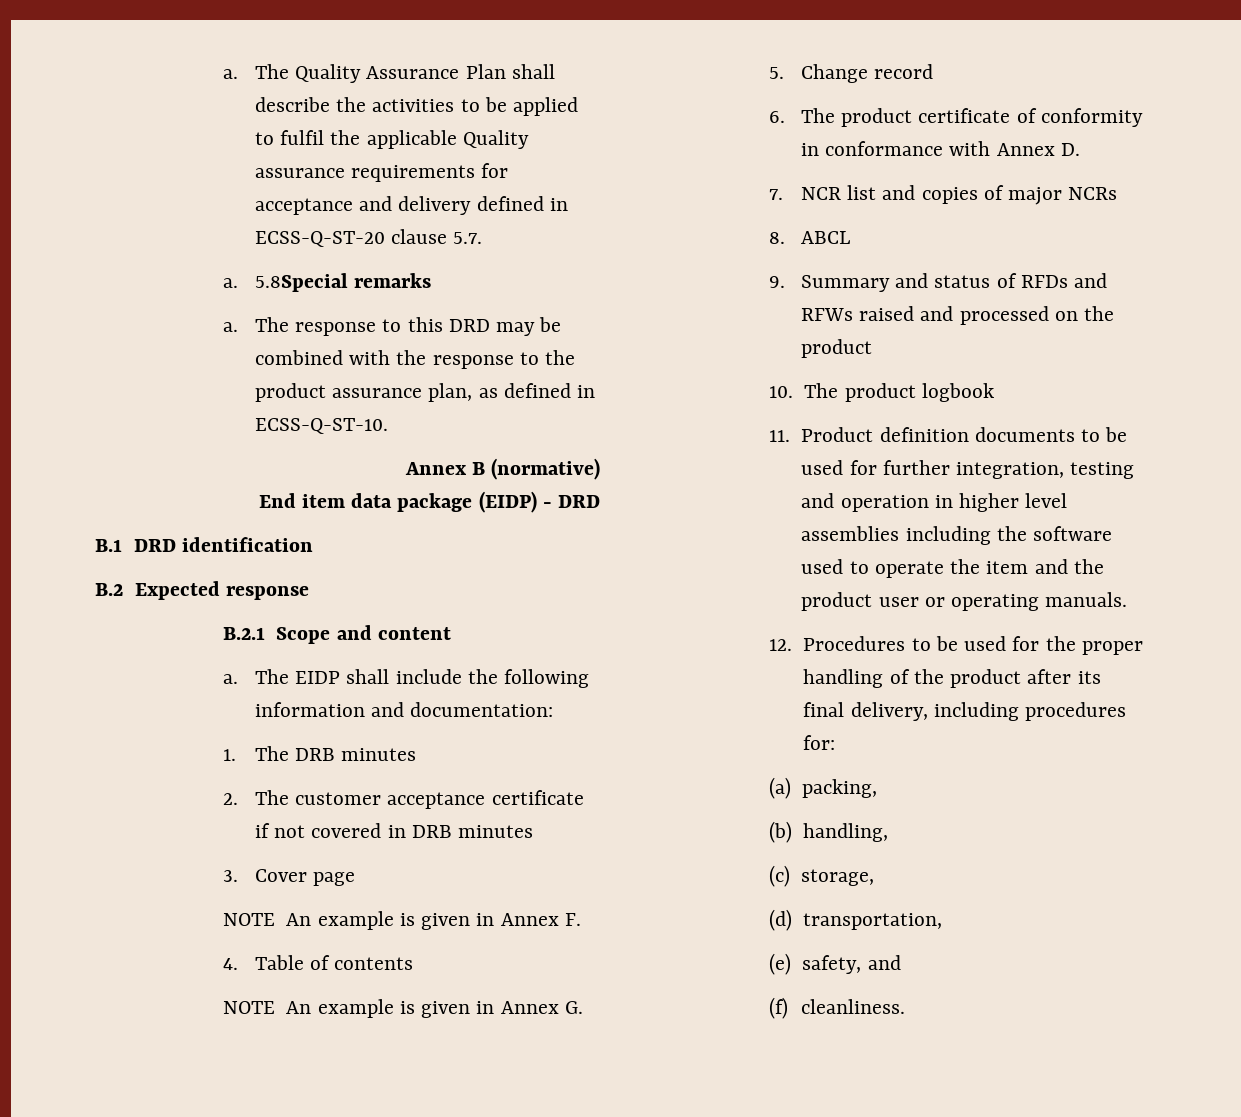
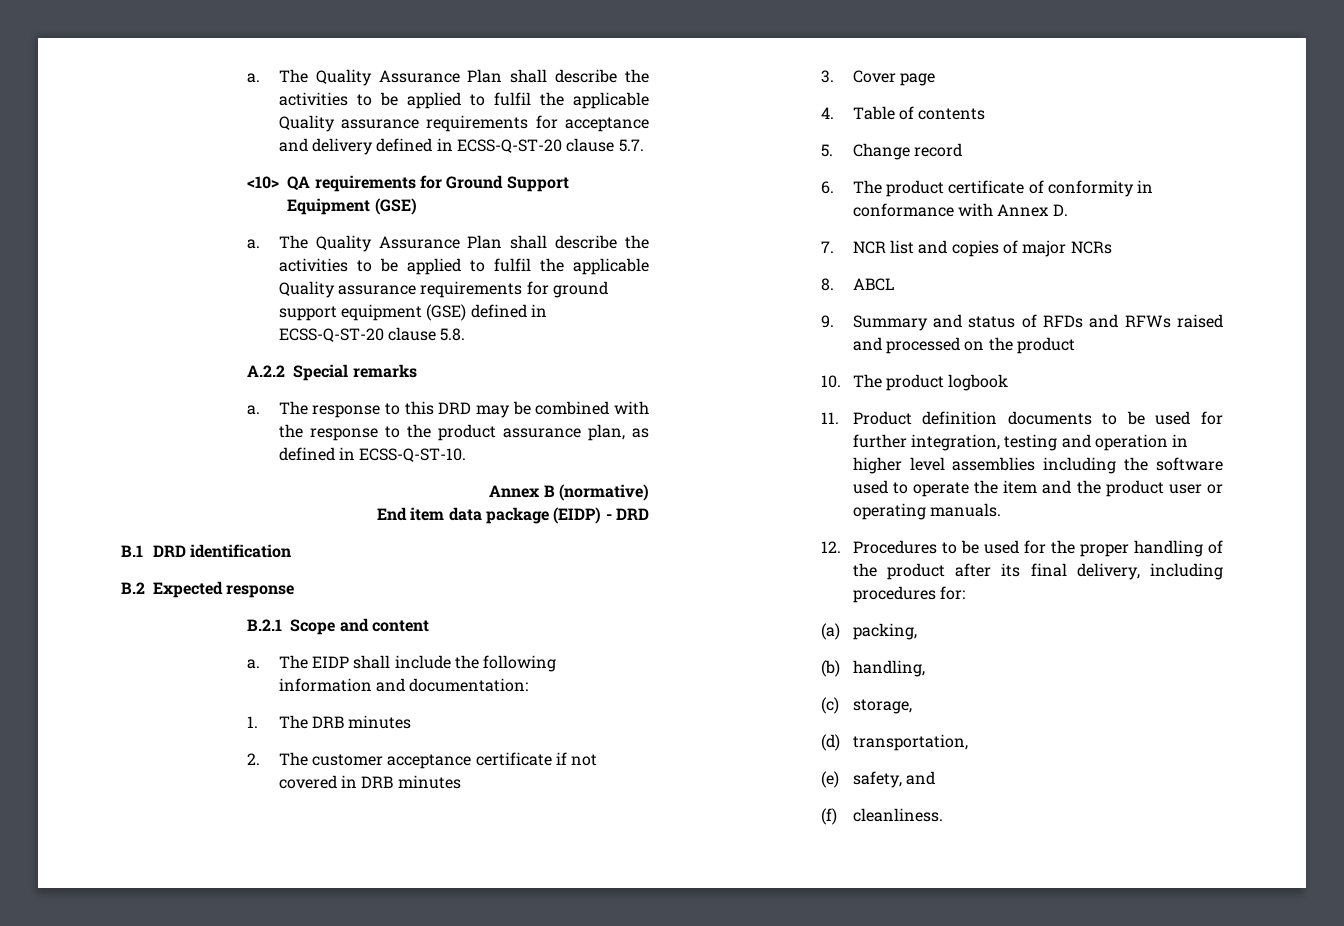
[222,273,348,292] a. 5.8Special -> [247,175,569,192] [287,198,417,215] [247,235,649,252] [278,258,649,275] [278,281,609,298] [278,304,548,321] [278,327,466,342] [247,364,349,381] <10> QA requirements for Ground Support Equipment (GSE) // a. The Quality Assurance Plan shall describe the activities to be applied to fulfil the applicable Quality assurance requirements for ground support equipment (GSE) defined in ECSS-Q-ST-20 clause 5.8. // A.2.2 Special
[222,911,581,930] [222,955,414,970] [222,999,583,1018] NOTE An example is given in Annex F. // 4. Table of contents // NOTE An example is given in Annex G. -> [821,106,986,120] 4. Table of contents

